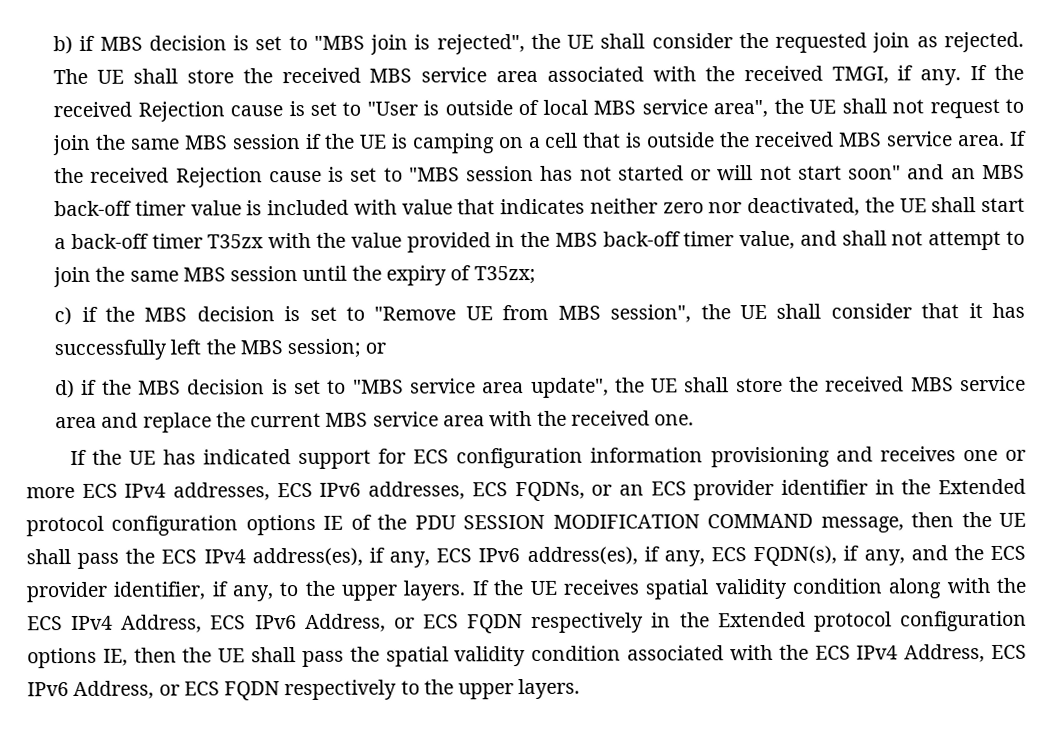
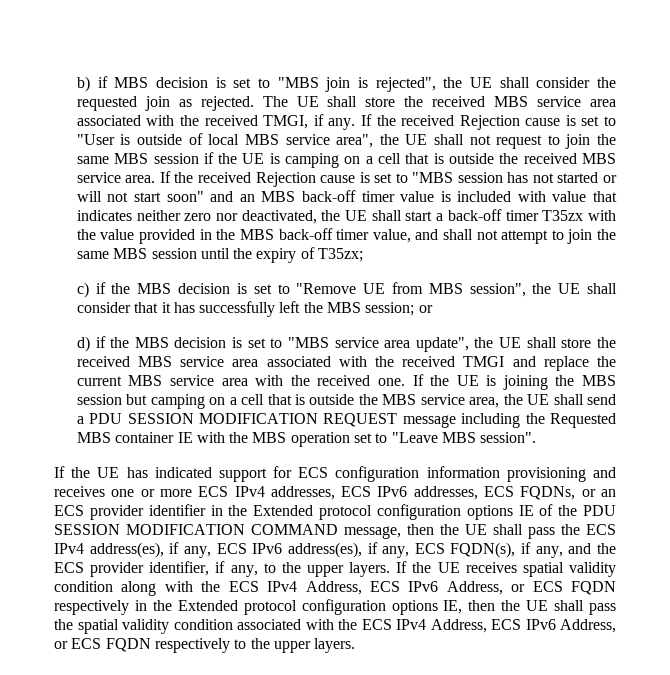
(98, 422) none -> [266,356,505,367] associated with the received TMGI
(695, 420) none -> [412,374,616,390] [76,394,616,409] [76,413,617,428] [76,432,537,447] If the UE is joining the MBS session but camping on a cell that is outside the MBS service area, the UE shall send a PDU SESSION MODIFICATION REQUEST message including the Requested MBS container IE with the MBS operation set to "Leave MBS session".

